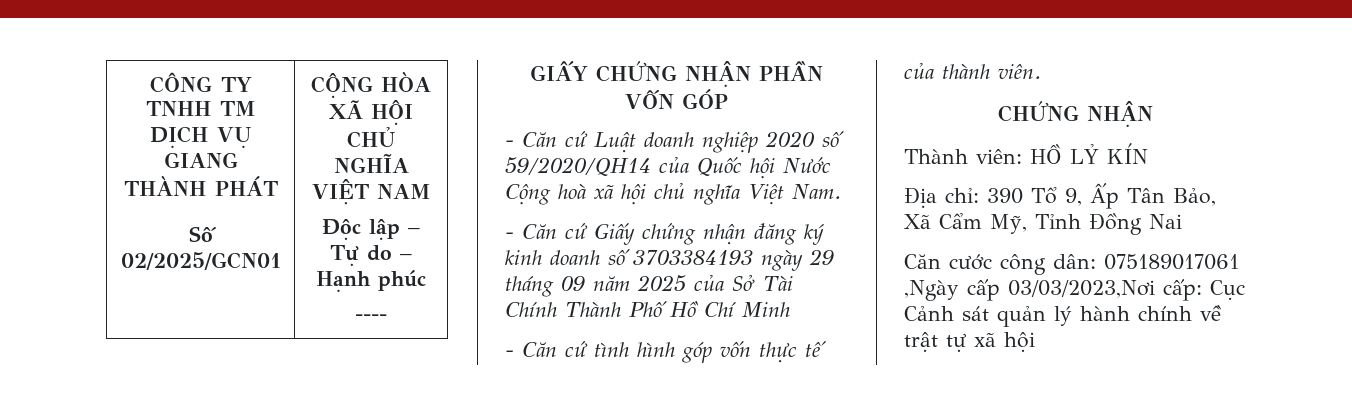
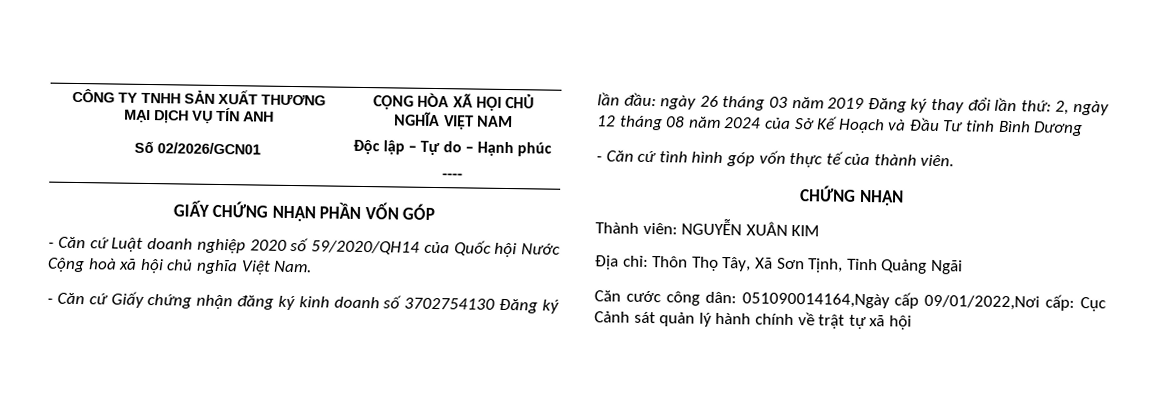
[219,101,256,116] [150,126,251,148] [163,152,238,168] [123,176,278,196] TM DỊCH VỤ GIANG THÀNH PHÁT -> [183,89,326,106] [123,107,274,124] SẢN XUẤT THƯƠNG MẠI DỊCH VỤ TÍN ANH
[120,252,281,270] 02/2025/GCN01 -> [157,142,261,155] 02/2026/GCN01
[633,249,834,271] [505,275,793,297] [505,301,790,317] 3703384193 ngày 29 tháng 09 năm 2025 của Sở Tài Chính Thành Phố Hồ Chí Minh -> [404,297,559,314] [597,92,1109,116] [597,115,1084,137] 3702754130 Đăng ký lần đầu: ngày 26 tháng 03 năm 2019 Đăng ký thay đổi lần thứ: 2, ngày 12 tháng 08 năm 2024 của Sở Kế Hoạch và Đầu Tư tỉnh Bình Dương
[1030,143,1148,164] HỒ LỶ KÍN -> [681,218,821,237] NGUYỄN XUÂN KIM
[987,183,1216,209] [904,213,1182,235] 390 Tổ 9, Ấp Tân Bảo, Xã Cẩm Mỹ, Tỉnh Đồng Nai -> [652,256,963,275] Thôn Thọ Tây, Xã Sơn Tịnh, Tỉnh Quảng Ngãi
[1104,254,1239,270] [904,279,1155,301] 075189017061 ,Ngày cấp 03/03/2023,Nơi -> [741,292,1041,311] 051090014164,Ngày cấp 09/01/2022,Nơi

